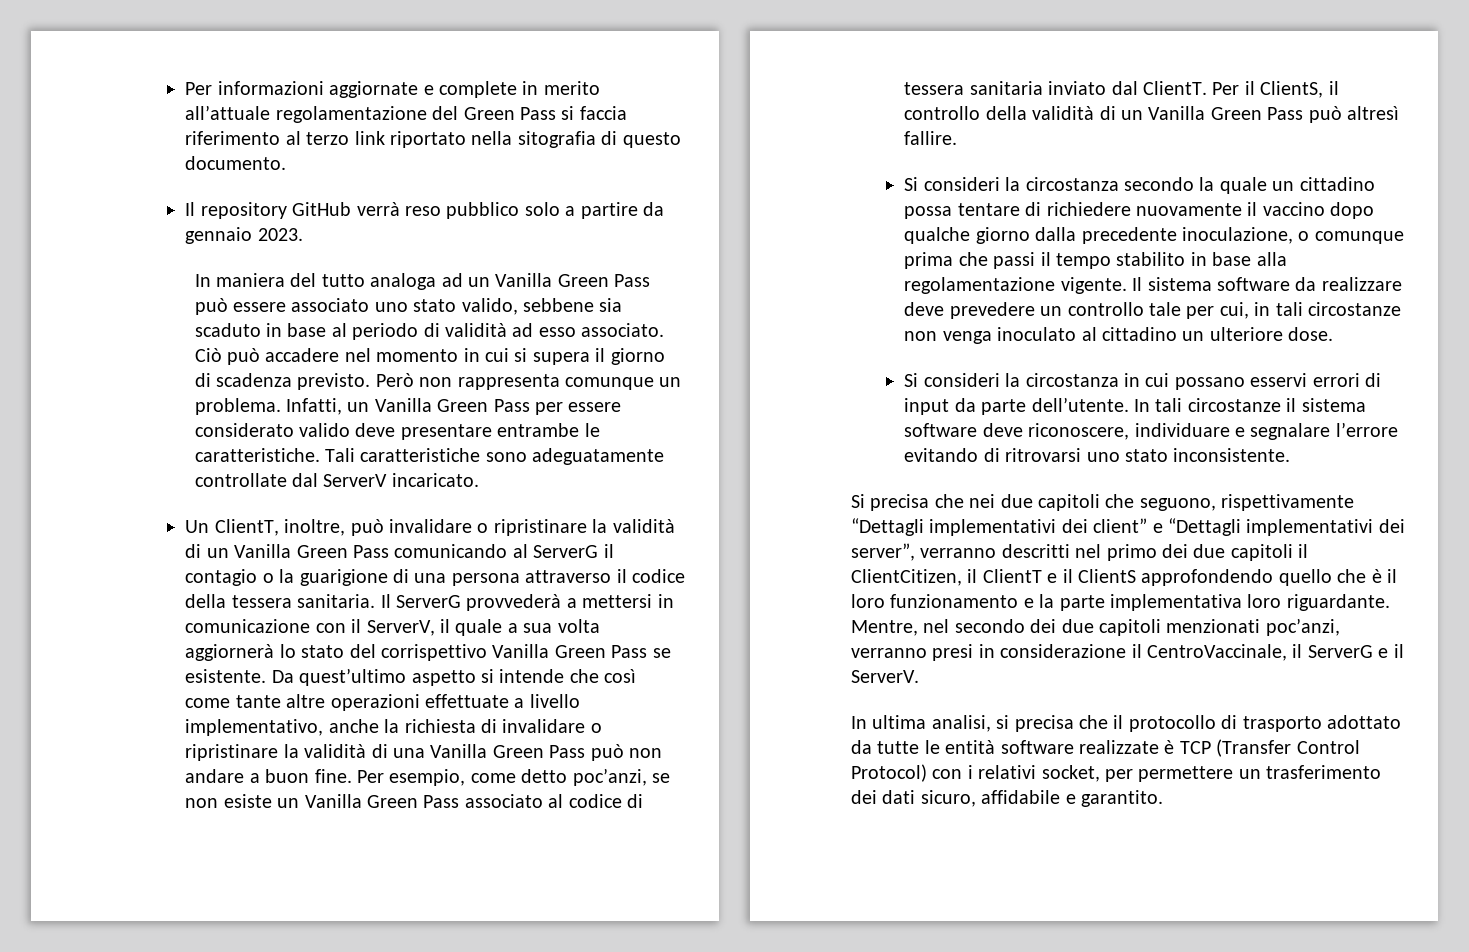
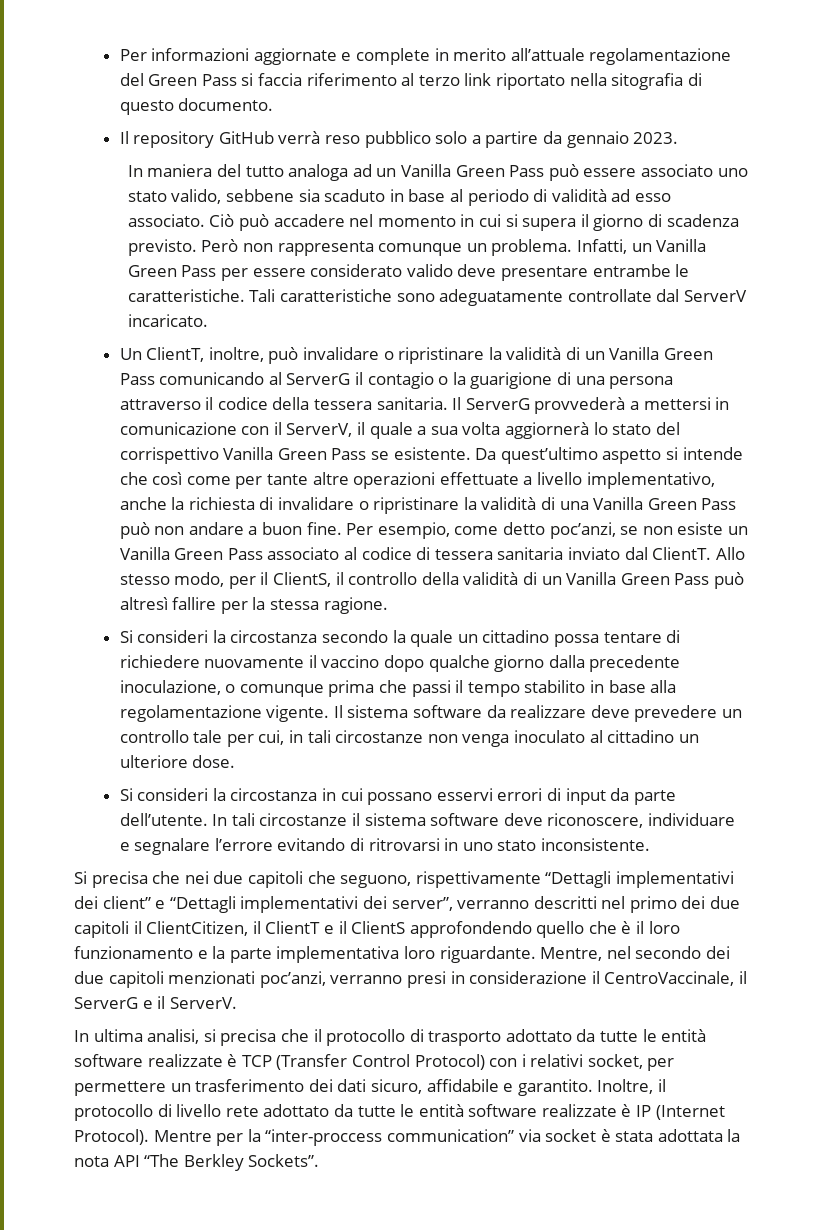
(231, 703) none -> [235,476,263,489] per
[1212,82,1240,95] Per -> [715,547,745,560] [119,572,256,589] Allo stesso modo, per
[904,131,958,145] fallire. -> [172,597,388,614] fallire per la stessa ragione.
(1082, 455) none -> [444,838,459,851] in
(1163, 798) none -> [597,1079,666,1094] [74,1104,725,1121] [74,1129,741,1146] [74,1154,320,1171] Inoltre, il protocollo di livello rete adottato da tutte le entità software realizzate è IP (Internet Protocol). Mentre per la “inter-proccess communication” via socket è stata adottata la nota API “The Berkley Sockets”.

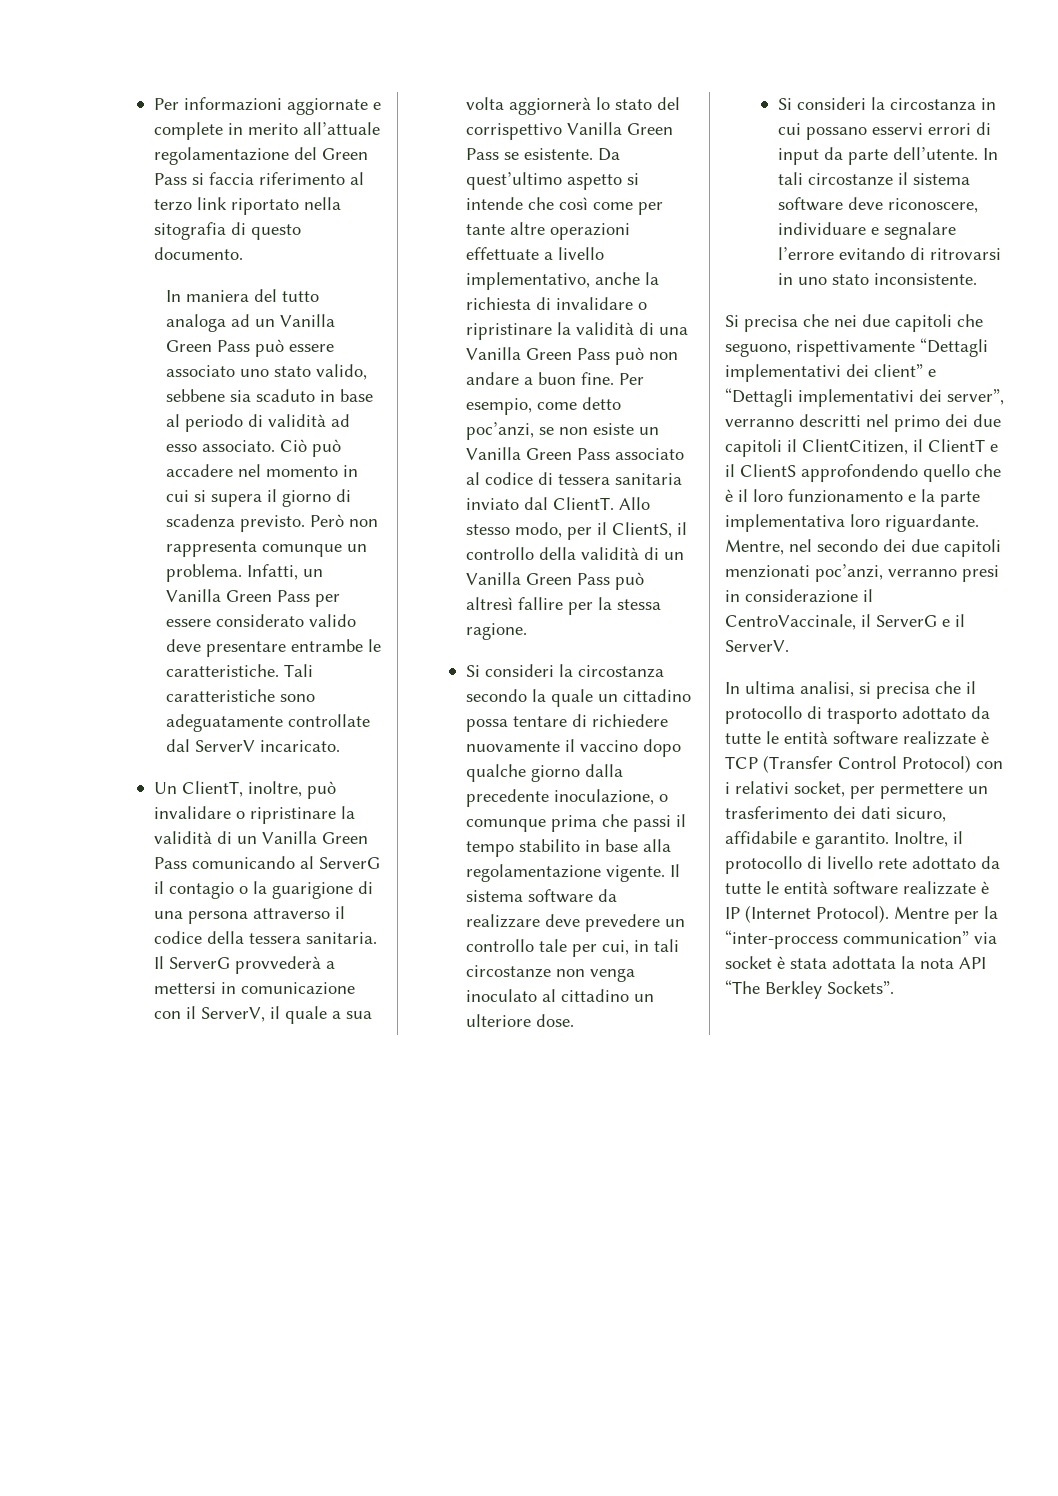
[119,131,679,148] // Il repository GitHub verrà reso pubblico solo a partire da gennaio 2023. -> (243, 253) none

